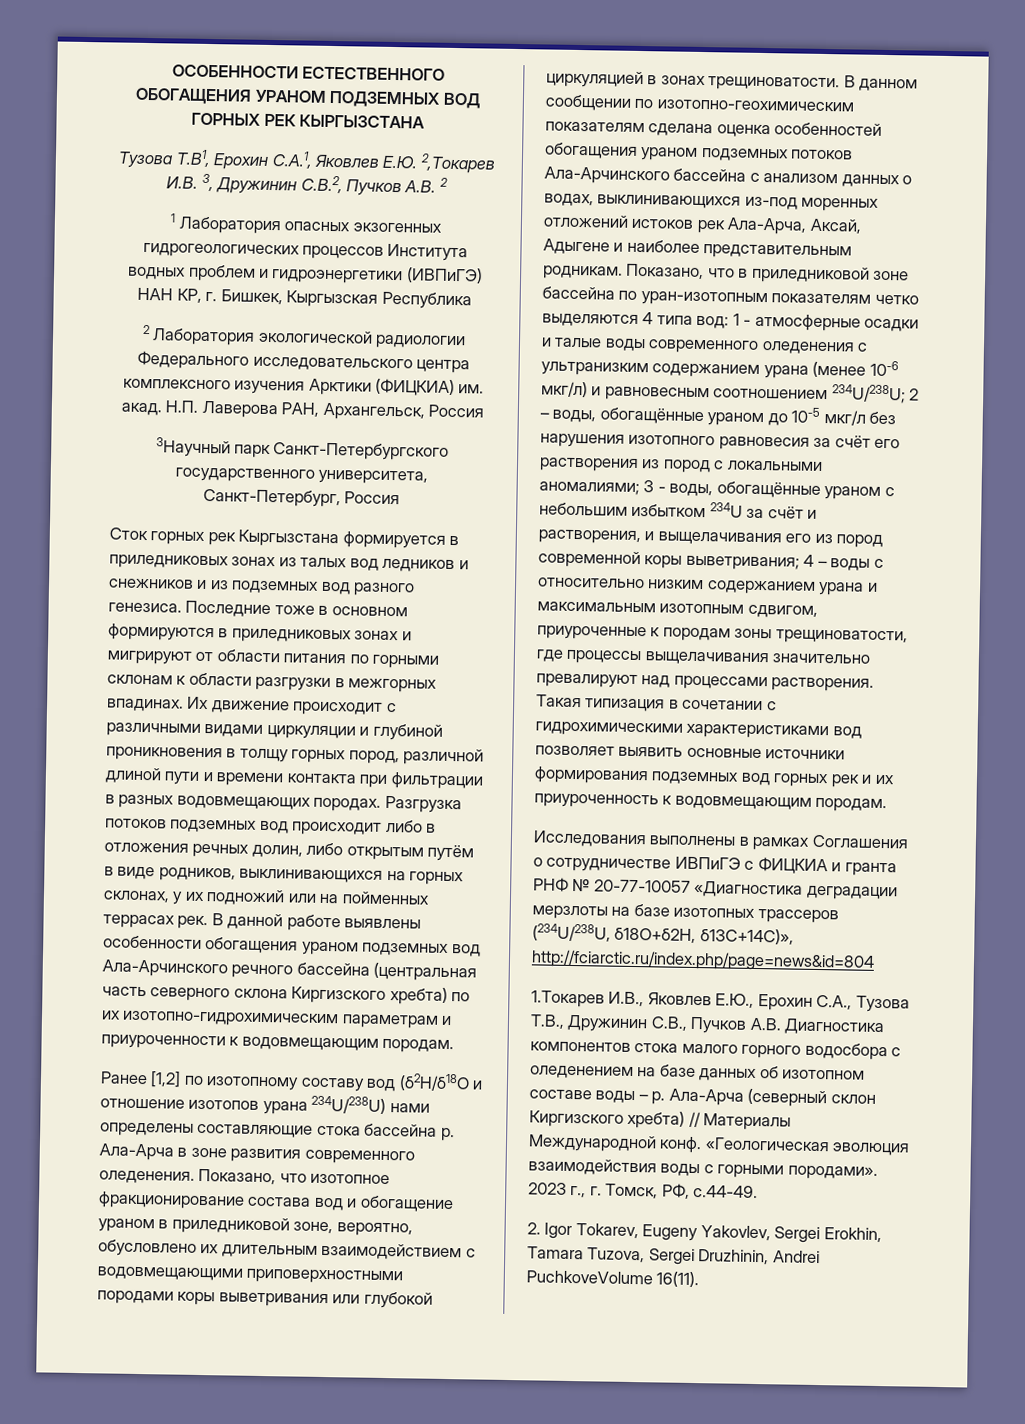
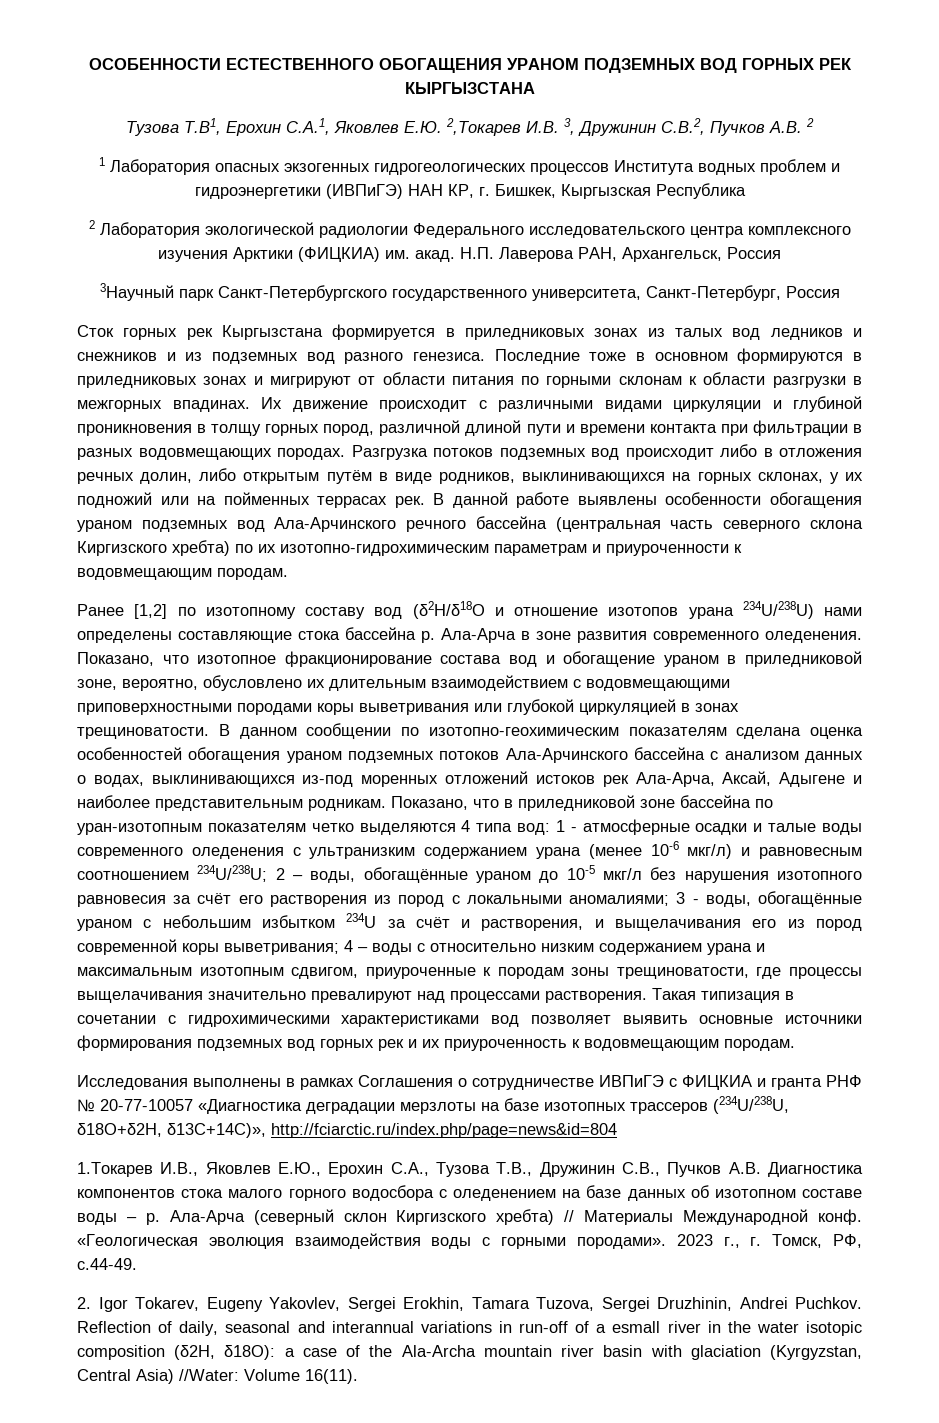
[526,1270,653,1285] PuchkoveVolume -> [795,1297,862,1309] [77,1321,862,1336] [77,1345,863,1360] [77,1369,300,1384] Puchkov. Reflection of daily, seasonal and interannual variations in run-off of a esmall river in the water isotopic composition (δ2H, δ18O): a case of the Ala-Archa mountain river basin with glaciation (Kyrgyzstan, Central Asia) //Water: Volume

